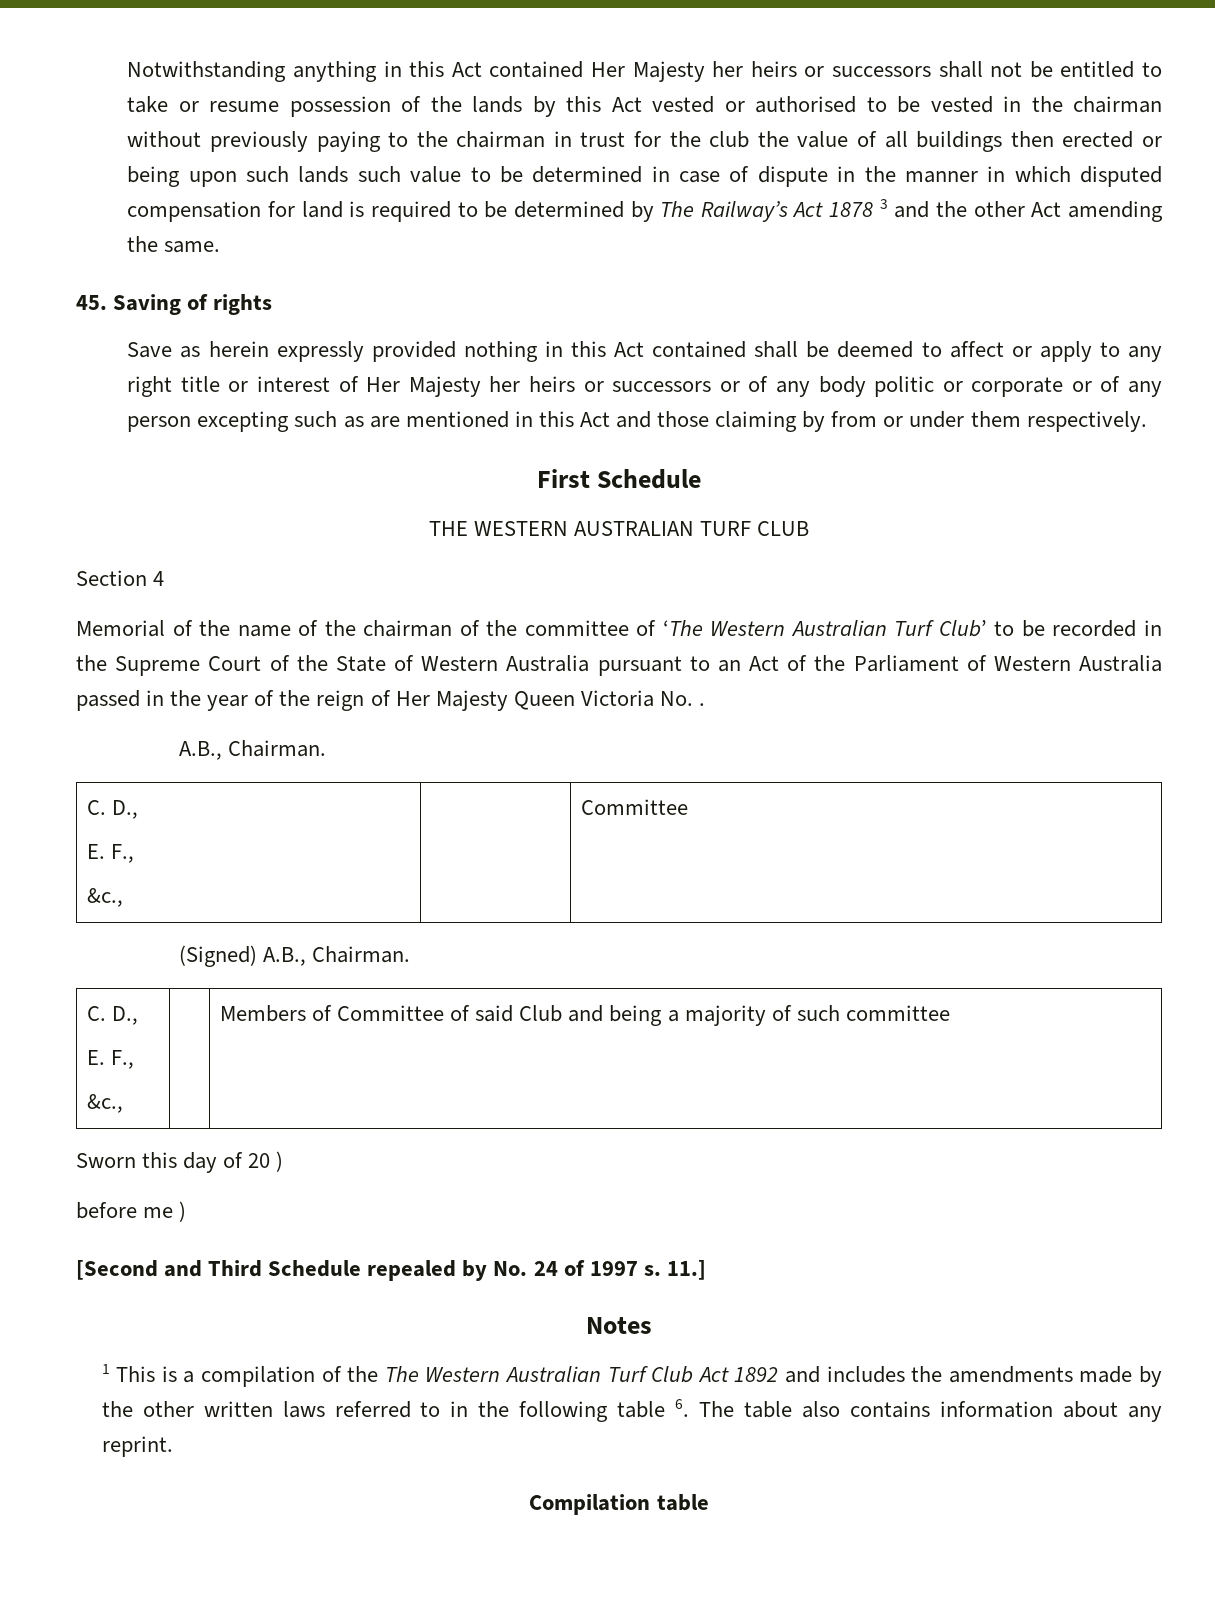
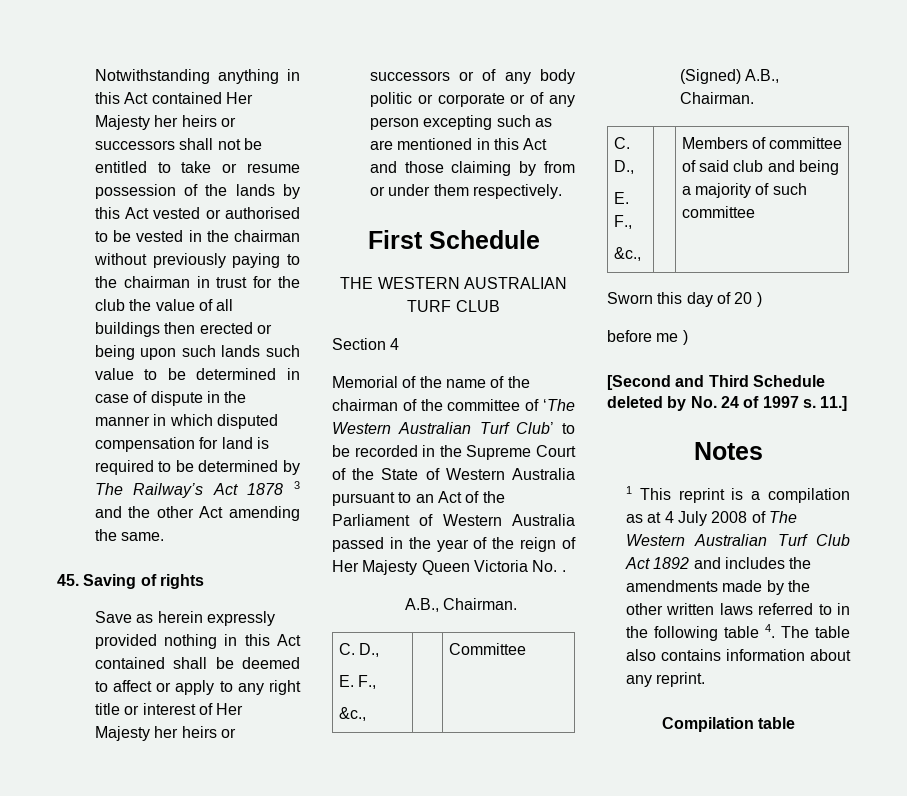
[337,1005,445,1021] Committee -> [769,137,843,149] committee
[519,1005,563,1022] Club -> [733,160,764,172] club
[367,1260,457,1281] repealed -> [607,396,663,408] deleted
(156, 1374) none -> [678,488,725,503] reprint
[321,1366,379,1382] of the -> [625,511,766,526] as at 4 July 2008 of
[675,1399,690,1417] 6. -> [764,624,775,638] 4.

